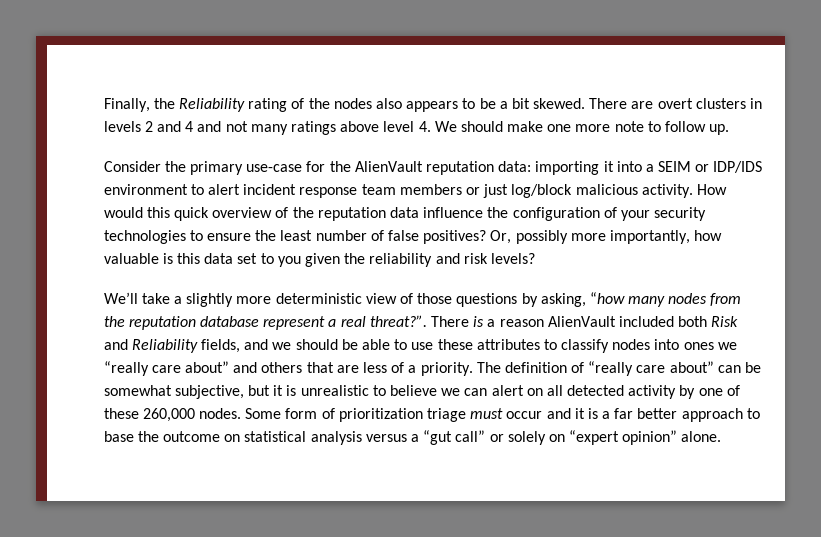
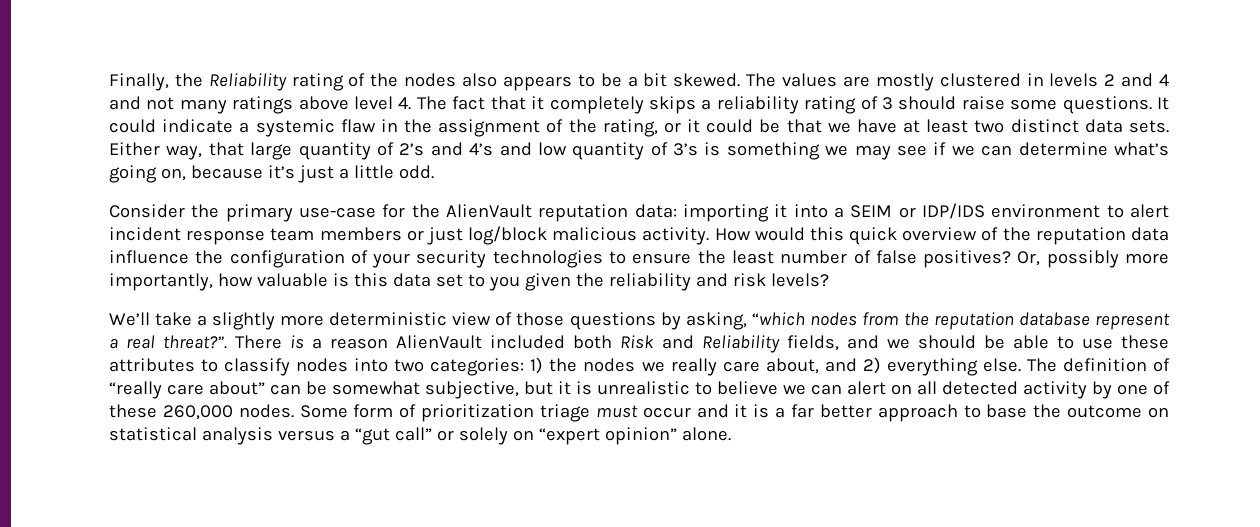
[589,98,746,109] There are overt clusters -> [746,73,1021,91] The values are mostly clustered
[434,121,730,135] We should make one more note to follow up. -> [416,96,1169,114] [109,119,1169,137] [109,142,1170,160] [109,165,434,183] The fact that it completely skips a reliability rating of 3 should raise some questions. It could indicate a systemic flaw in the assignment of the rating, or it could be that we have at least two distinct data sets. Either way, that large quantity of 2’s and 4’s and low quantity of 3’s is something we may see if we can determine what’s going on, because it’s just a little odd.
[589,292,666,307] “how many -> [751,312,805,326] “which
[683,342,737,350] [103,361,473,376] ones we “really care about” and others that are less of a priority. -> [394,357,1021,376] two categories: 1) the nodes we really care about, and 2) everything else.

